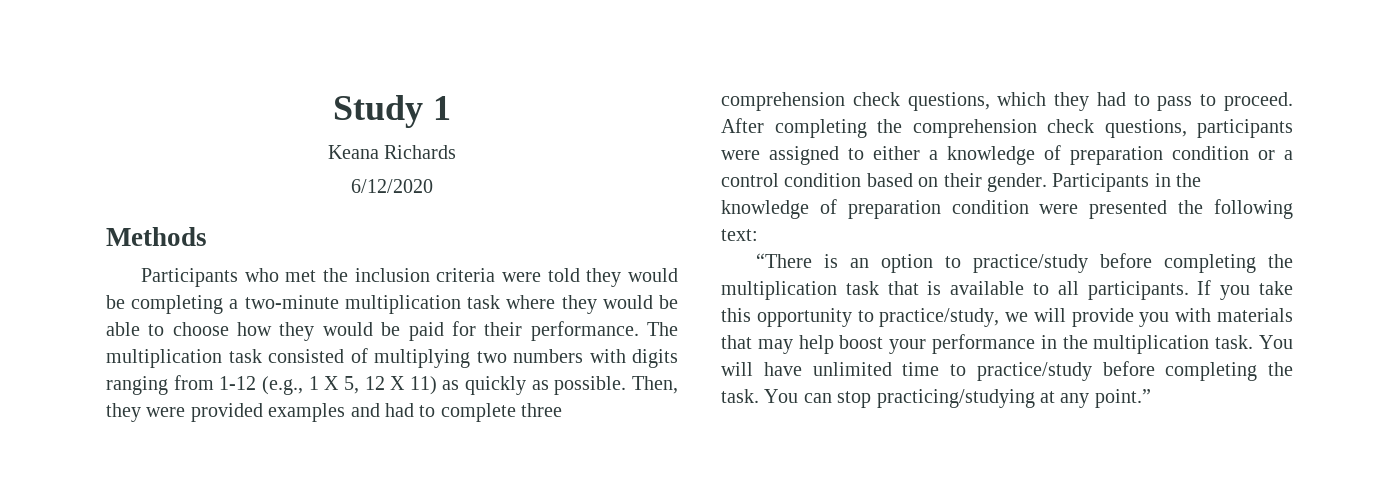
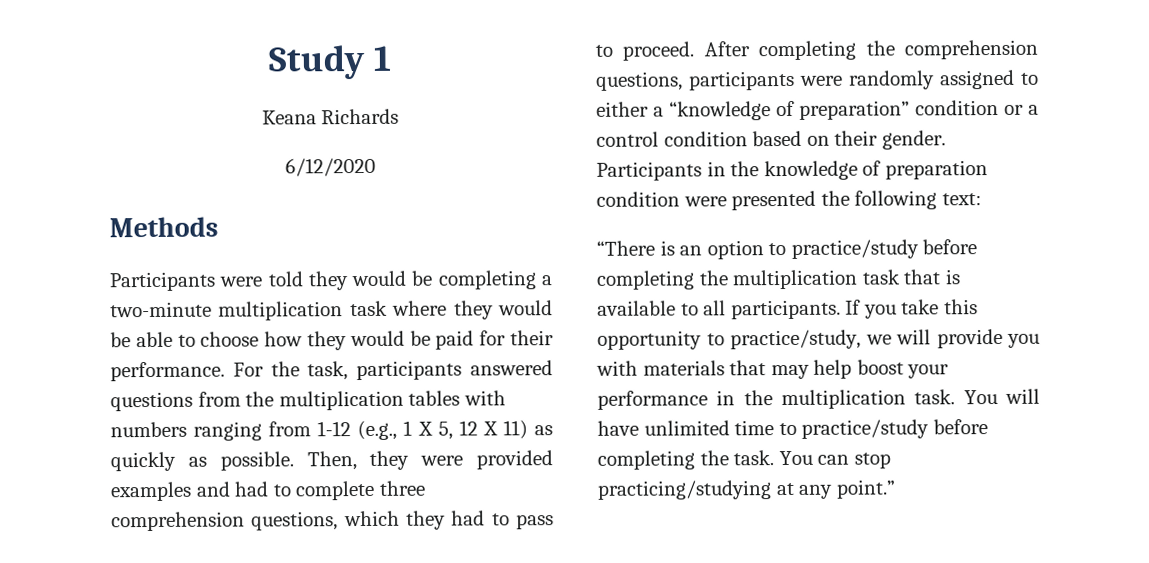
[244,268,496,282] who met the inclusion criteria -> (216, 281) none
[647,322,679,336] [106,348,678,368] The multiplication task consisted of multiplying two numbers with digits -> [232,360,553,381] [110,390,506,412] [110,421,187,438] For the task, participants answered questions from the multiplication tables with numbers
[852,92,900,106] check -> (245, 521) none
[1047,119,1094,133] check -> (1038, 49) none
(760, 155) none -> [849,70,935,90] randomly
[947,145,1163,165] knowledge of preparation -> [669,100,910,121] “knowledge of preparation”

